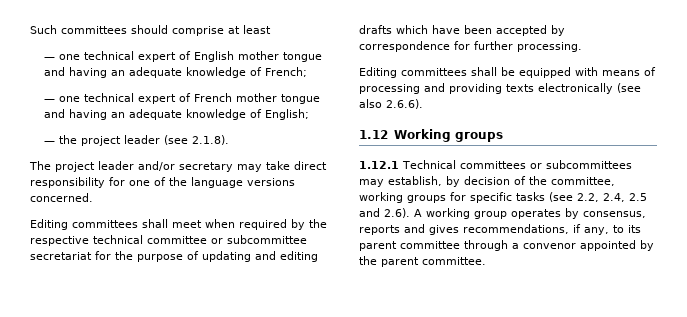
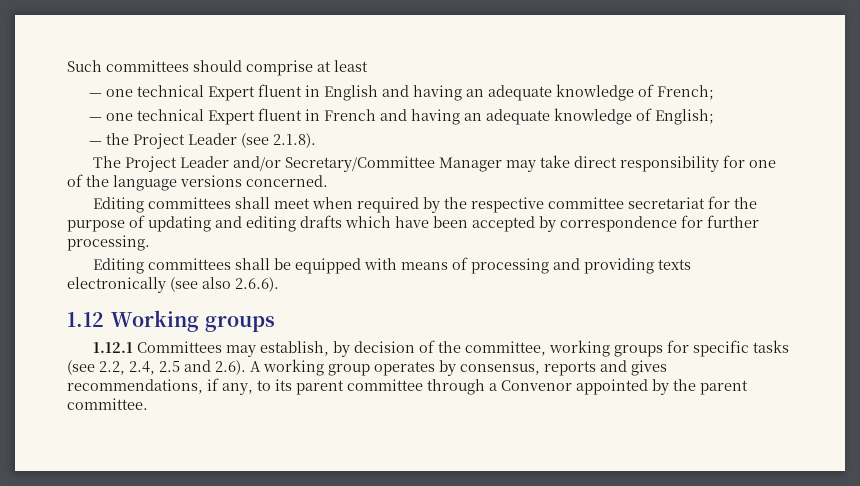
[138,51,323,62] expert of English mother tongue -> [208,84,379,101] Expert fluent in English
[138,93,321,104] expert of French mother tongue -> [208,108,377,125] Expert fluent in French
[81,135,161,146] project leader -> [133,133,238,149] Project Leader
[55,161,233,172] project leader and/or secretary -> [124,156,502,172] Project Leader and/or Secretary/Committee Manager
[93,235,307,244] technical committee or subcommittee -> [547,197,624,209] committee
[402,160,632,169] Technical committees or subcommittees -> [136,341,222,353] Committees
[523,243,576,249] convenor -> [501,380,572,391] Convenor

